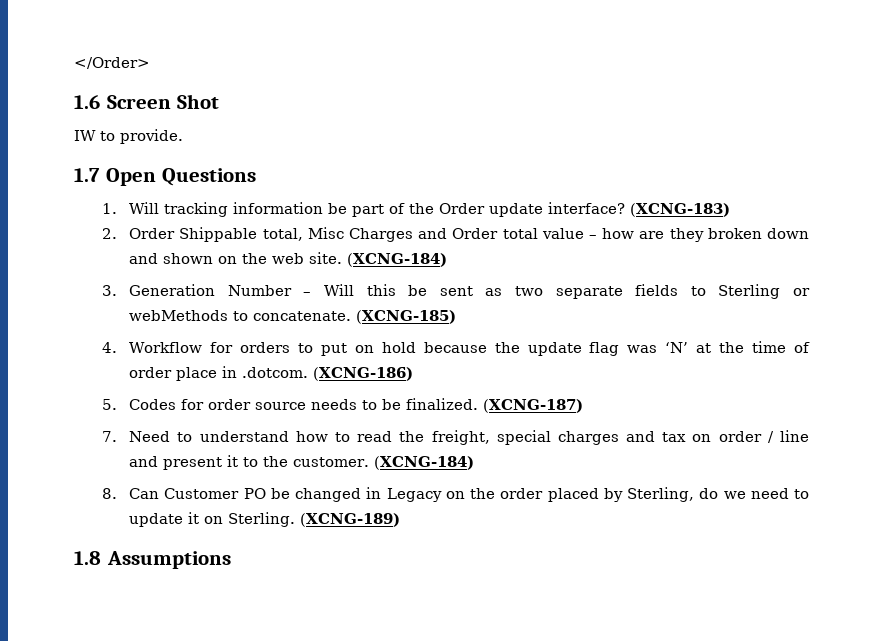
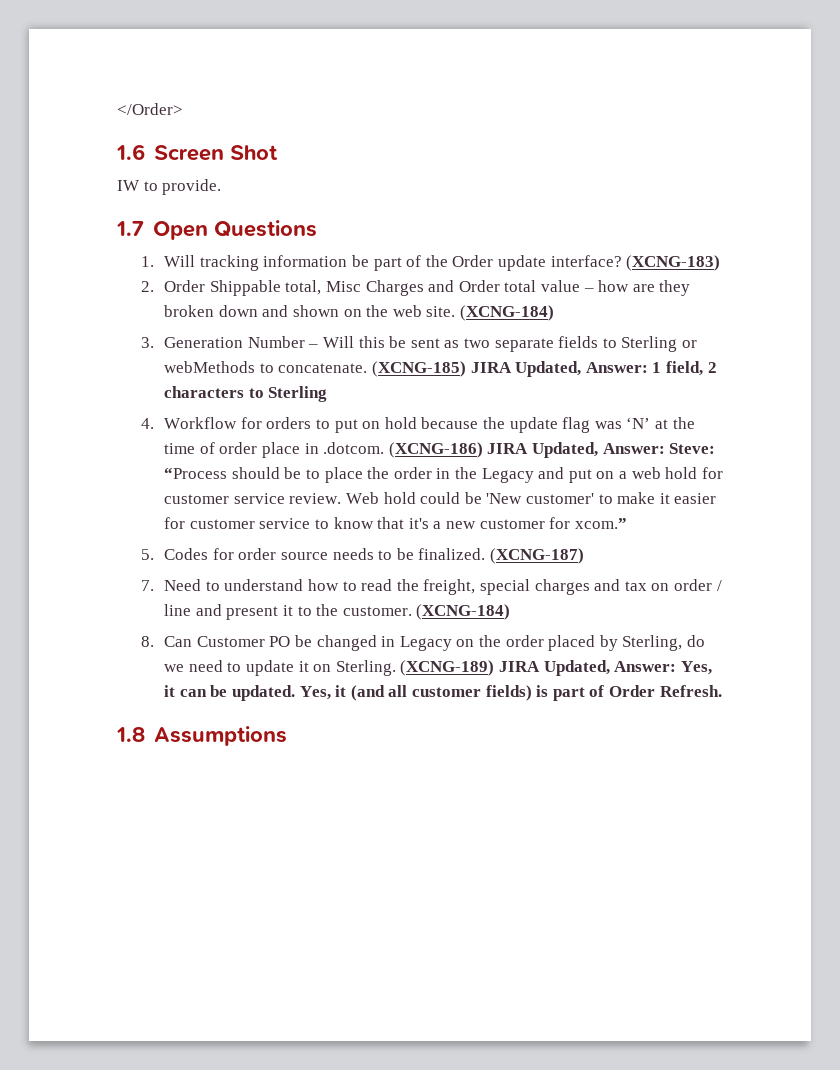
(457, 317) none -> [470,361,717,377] [164,386,328,402] JIRA Updated, Answer: 1 field, 2 characters to Sterling
(414, 374) none -> [487,442,716,458] [164,467,723,483] [164,492,717,504] [164,517,627,529] JIRA Updated, Answer: Steve: “Process should be to place the order in the Legacy and put on a web hold for customer service review. Web hold could be 'New customer' to make it easier for customer service to know that it's a new customer for xcom.”
(401, 520) none -> [499,660,712,676] [164,685,722,701] JIRA Updated, Answer: Yes, it can be updated. Yes, it (and all customer fields) is part of Order Refresh.

